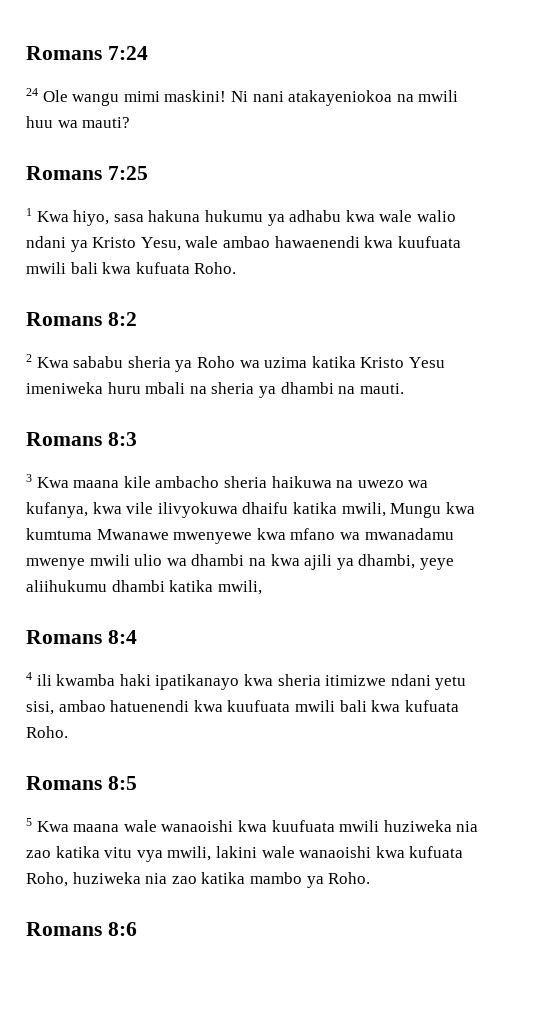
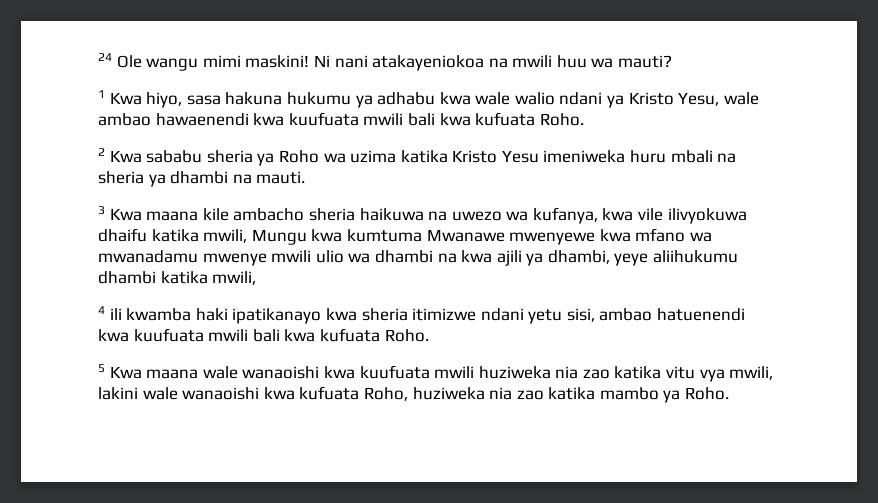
[26,46,148,60] Romans 7:24 // -> (98, 57) none
[26,166,148,180] // Romans 7:25 -> (673, 61) none
[26,312,137,326] // Romans 8:2 -> (584, 119) none
[26,432,137,446] // Romans 8:3 -> (306, 177) none
[26,630,137,644] // Romans 8:4 -> (257, 278) none
[26,776,137,790] // Romans 8:5 -> (429, 335) none
[26,922,137,936] // Romans 8:6 -> (730, 393) none

